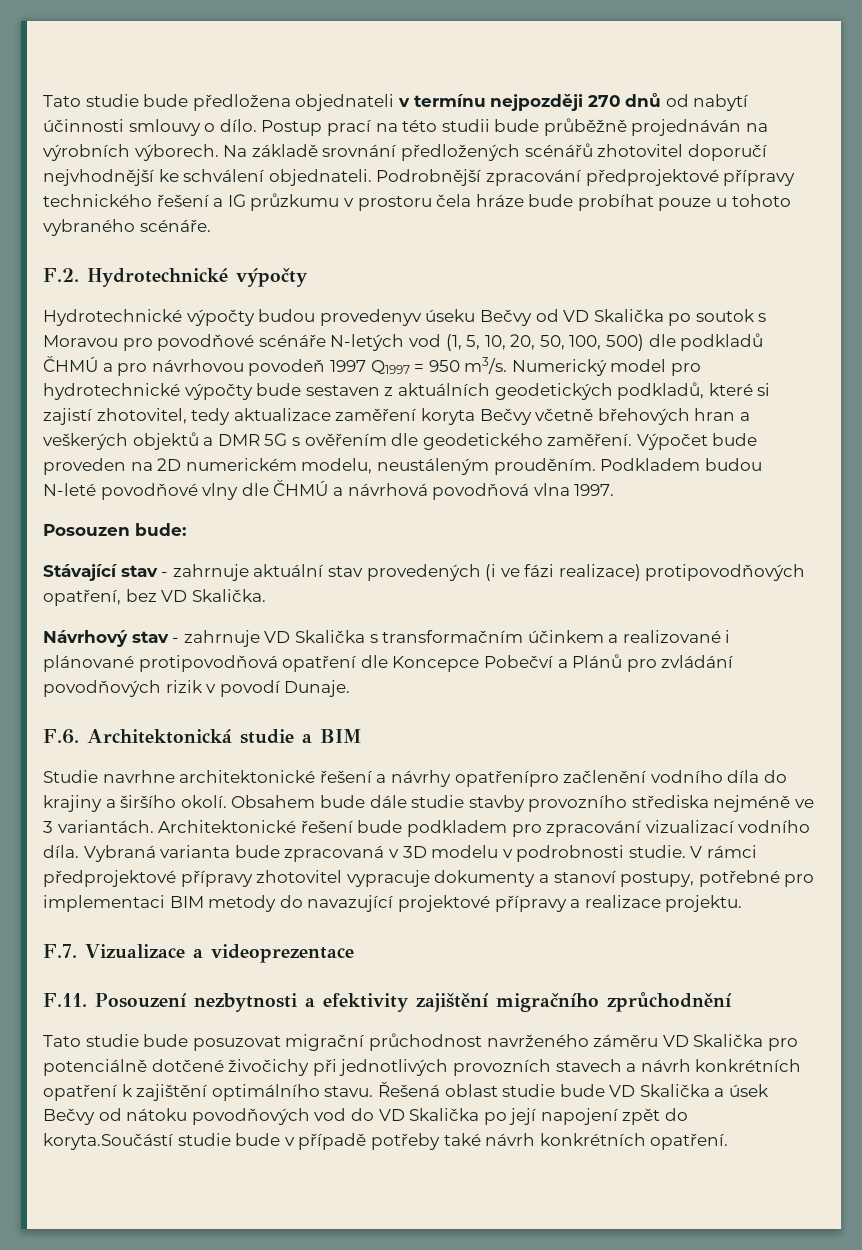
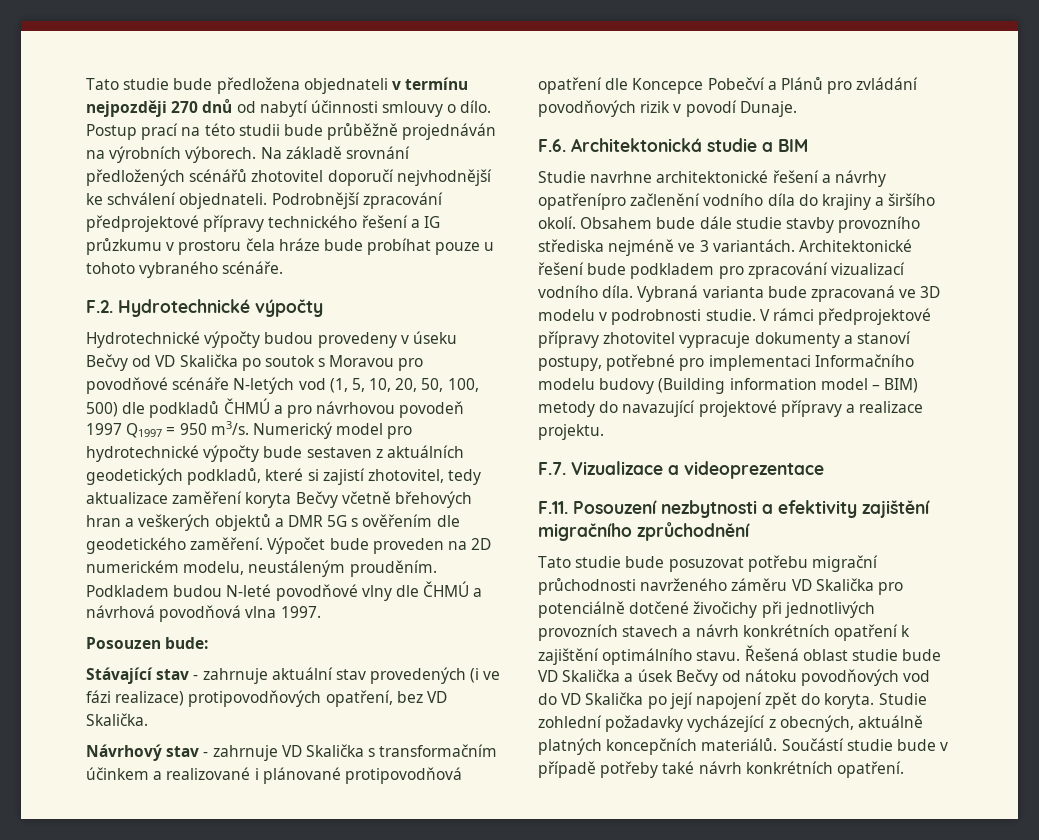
[319,309,422,326] provedenyv -> [317,332,409,348] provedeny v
[388,849,399,858] v -> [899,289,917,298] ve
[169,896,204,908] BIM -> [814,354,914,367] [538,378,919,394] Informačního modelu budovy (Building information model – BIM)
[285,1033,482,1051] migrační průchodnost -> [747,555,878,572] [538,578,636,595] potřebu migrační průchodnosti
[43,1133,174,1150] koryta.Součástí -> [824,693,927,709] [538,715,923,732] [538,738,844,755] koryta. Studie zohlední požadavky vycházející z obecných, aktuálně platných koncepčních materiálů. Součástí

